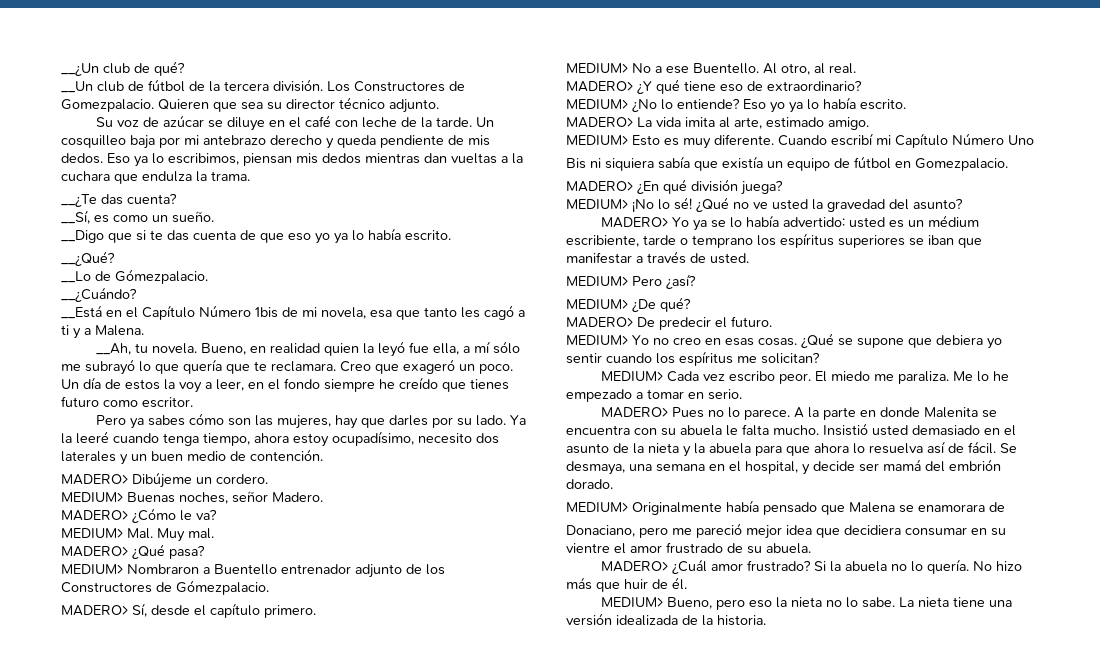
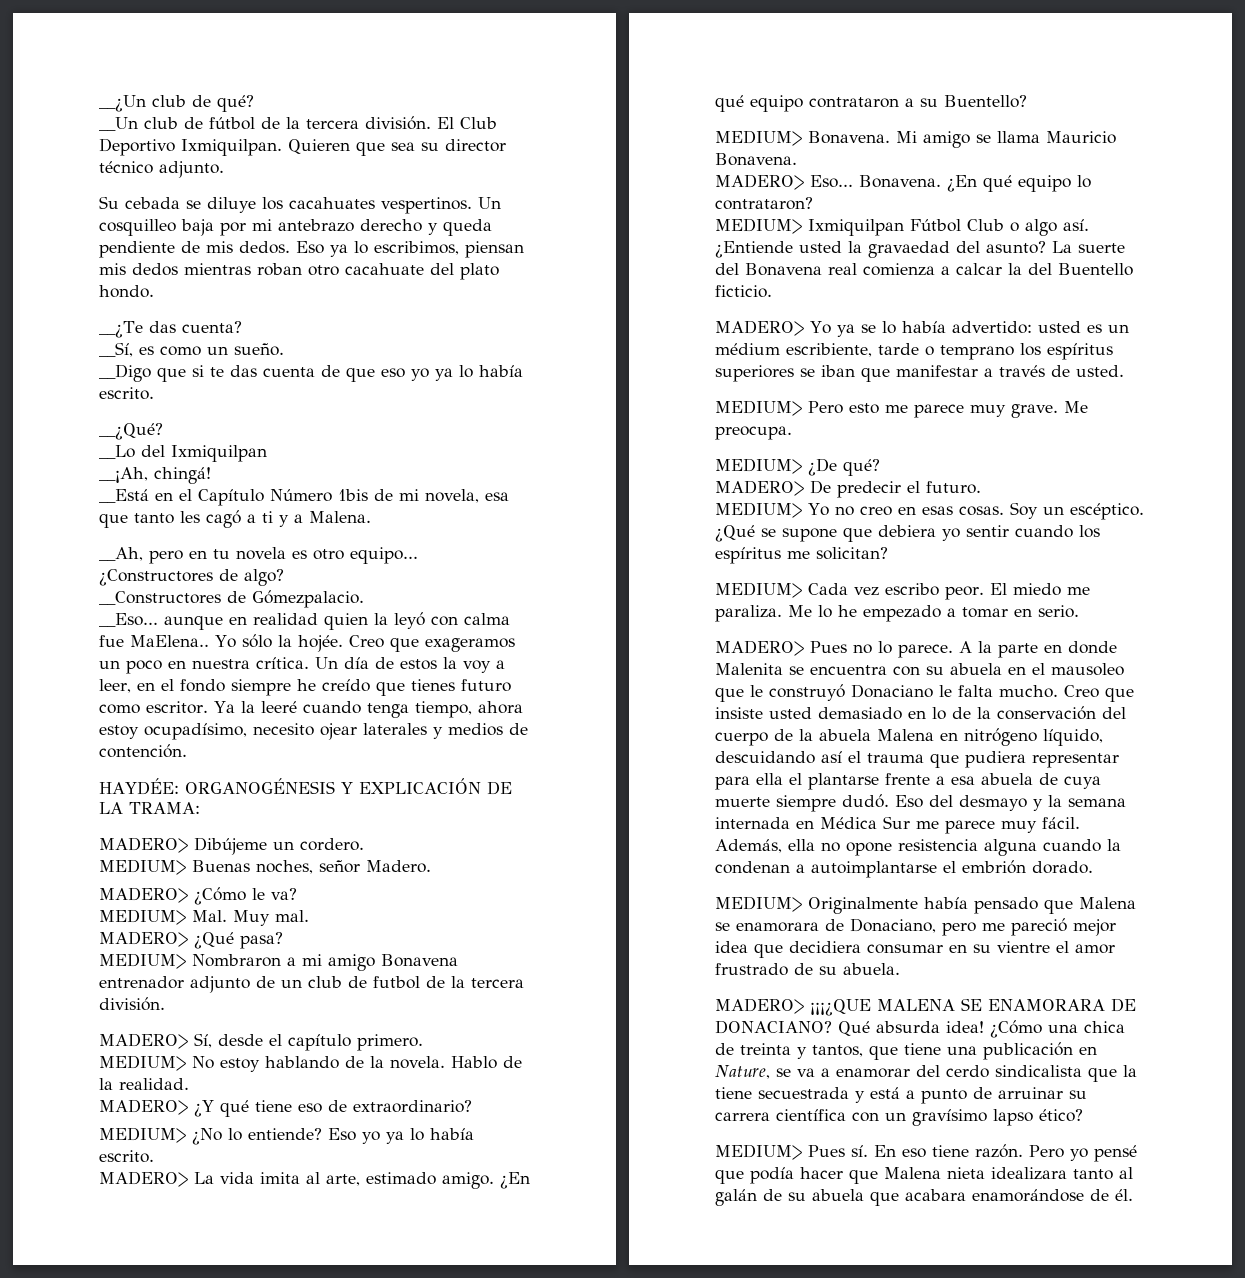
[327,81,465,92] [61,99,154,112] Los Constructores de Gomezpalacio. -> [437,117,497,129] [99,138,282,156] El Club Deportivo Ixmiquilpan.
[117,115,473,131] voz de azúcar se diluye en el café con leche de la tarde. -> [125,197,472,214] cebada se diluye los cacahuates vespertinos.
[424,153,523,164] [61,171,250,184] dan vueltas a la cuchara que endulza la trama. -> [257,263,499,280] [99,285,154,298] roban otro cacahuate del plato hondo.
[95,269,208,284] [61,287,137,302] de Gómezpalacio. // __¿Cuándo? -> [141,445,267,462] [99,467,211,484] del Ixmiquilpan // __¡Ah, chingá!
[135,343,247,355] tu novela. Bueno, -> [149,547,418,564] [99,569,284,586] [99,590,364,608] [99,613,223,630] pero en tu novela es otro equipo... ¿Constructores de algo? // __Constructores de Gómezpalacio. // __Eso... aunque
[409,341,521,355] [61,359,513,375] fue ella, a mí sólo me subrayó lo que quería que te reclamara. Creo que exageró un poco. -> [431,613,510,626] [99,634,515,652] [99,657,309,674] con calma fue MaElena.. Yo sólo la hojée. Creo que exageramos un poco en nuestra crítica.
[96,413,507,429] // Pero ya sabes cómo son las mujeres, hay que darles por su lado. -> (208, 707) none
[476,433,499,444] dos -> [320,723,357,740] ojear
[131,451,226,461] un buen medio -> [448,723,503,736] medios
(323, 455) none -> [99,778,512,795] [99,802,200,814] // HAYDÉE: ORGANOGÉNESIS Y EXPLICACIÓN DE LA TRAMA:
[214,564,445,578] [61,580,269,595] Buentello entrenador adjunto de los Constructores de Gómezpalacio. -> [302,954,458,971] [99,976,524,993] [99,997,165,1011] mi amigo Bonavena entrenador adjunto de un club de futbol de la tercera división.
[655,63,856,75] a ese Buentello. Al otro, al real. -> [220,1056,522,1072] [99,1078,189,1090] estoy hablando de la novela. Hablo de la realidad.
[566,133,1034,149] [566,156,1008,171] [566,179,783,195] [566,197,768,212] // MEDIUM> Esto es muy diferente. Cuando escribí mi Capítulo Número Uno // Bis ni siquiera sabía que existía un equipo de fútbol en Gomezpalacio. // MADERO> ¿En qué división juega? // MEDIUM> ¡No lo sé! ¿Qué no ve -> [500,1172,530,1189] [715,95,1027,112] [715,130,1116,148] [715,153,797,166] [715,174,1091,192] [715,197,813,210] [715,218,1089,236] [715,241,793,258] ¿En qué equipo contrataron a su Buentello? // MEDIUM> Bonavena. Mi amigo se llama Mauricio Bonavena. // MADERO> Eso... Bonavena. ¿En qué equipo lo contrataron? // MEDIUM> Ixmiquilpan Fútbol Club o algo así. ¿Entiende
[827,199,885,212] gravedad -> [868,241,950,258] gravaedad
(963, 204) none -> [1052,241,1125,253] [715,263,1133,276] [715,285,772,298] La suerte del Bonavena real comienza a calcar la del Buentello ficticio.
[666,274,696,289] ¿así? -> [849,401,1088,418] [715,426,792,440] esto me parece muy grave. Me preocupa.
(797, 342) none -> [1009,502,1144,520] Soy un escéptico.
[726,423,1016,436] [566,441,1017,457] [566,459,945,475] le falta mucho. Insistió usted demasiado en el asunto de la nieta y la abuela para que ahora lo resuelva así de fácil. Se desmaya, una semana en el hospital, y decide ser mamá del -> [1008,663,1124,676] [715,684,1134,702] [715,706,1126,720] [715,728,1103,746] [715,751,1119,768] [715,773,1101,790] [715,794,1126,812] [715,816,1080,834] [715,839,1121,856] [715,861,956,878] en el mausoleo que le construyó Donaciano le falta mucho. Creo que insiste usted demasiado en lo de la conservación del cuerpo de la abuela Malena en nitrógeno líquido, descuidando así el trauma que pudiera representar para ella el plantarse frente a esa abuela de cuya muerte siempre dudó. Eso del desmayo y la semana internada en Médica Sur me parece muy fácil. Además, ella no opone resistencia alguna cuando la condenan a autoimplantarse el
(1005, 507) // -> (844, 925) none
[672,559,1023,574] [566,577,687,592] [601,597,1013,610] [566,613,766,626] ¿Cuál amor frustrado? Si la abuela no lo quería. No hizo más que huir de él. // MEDIUM> Bueno, pero eso la nieta no lo sabe. La nieta tiene una versión idealizada de la historia. -> [810,998,1136,1016] [715,1020,1125,1038] [715,1042,1097,1060] [715,1065,1137,1082] [715,1087,1087,1104] [715,1109,1083,1126] [715,1144,1137,1162] [715,1167,1133,1184] [715,1189,1133,1206] ¡¡¡¿QUE MALENA SE ENAMORARA DE DONACIANO? Qué absurda idea! ¿Cómo una chica de treinta y tantos, que tiene una publicación en Nature, se va a enamorar del cerdo sindicalista que la tiene secuestrada y está a punto de arruinar su carrera científica con un gravísimo lapso ético? // MEDIUM> Pues sí. En eso tiene razón. Pero yo pensé que podía hacer que Malena nieta idealizara tanto al galán de su abuela que acabara enamorándose de él.

